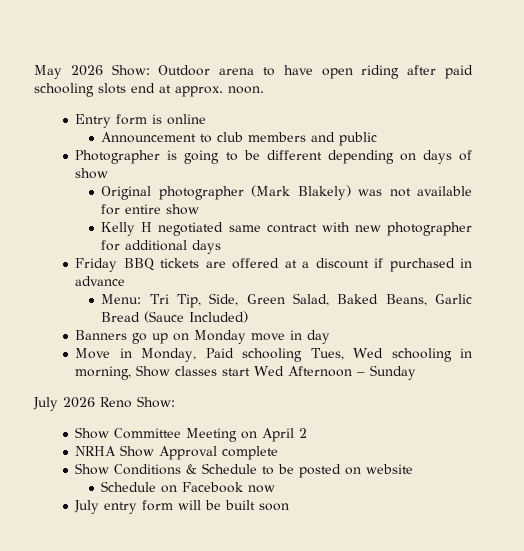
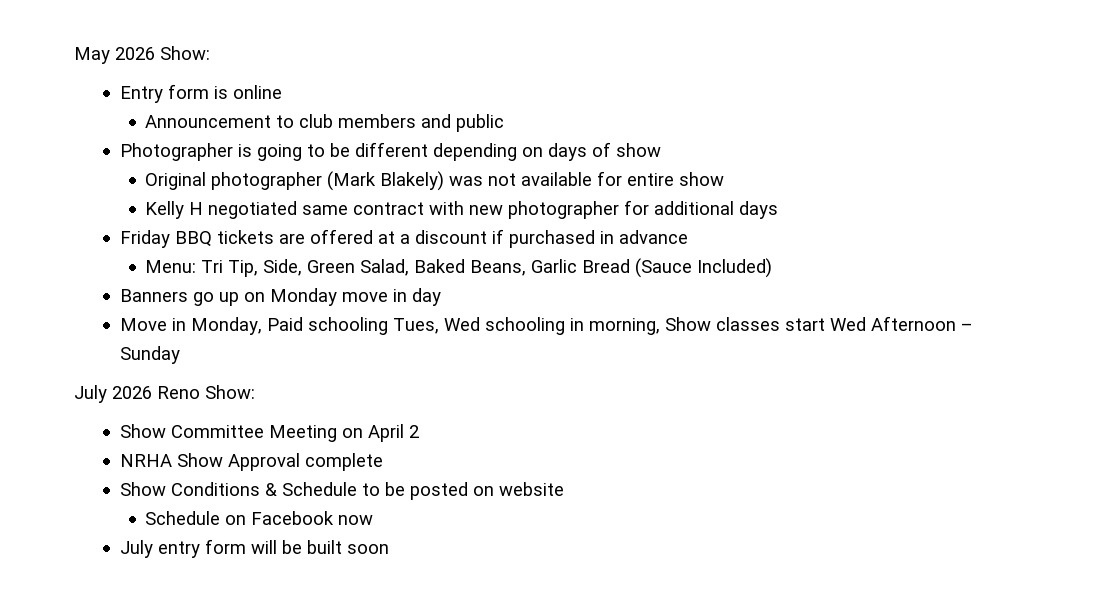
[158,65,474,79] [34,83,264,97] Outdoor arena to have open riding after paid schooling slots end at approx. noon. -> (210, 53) none

